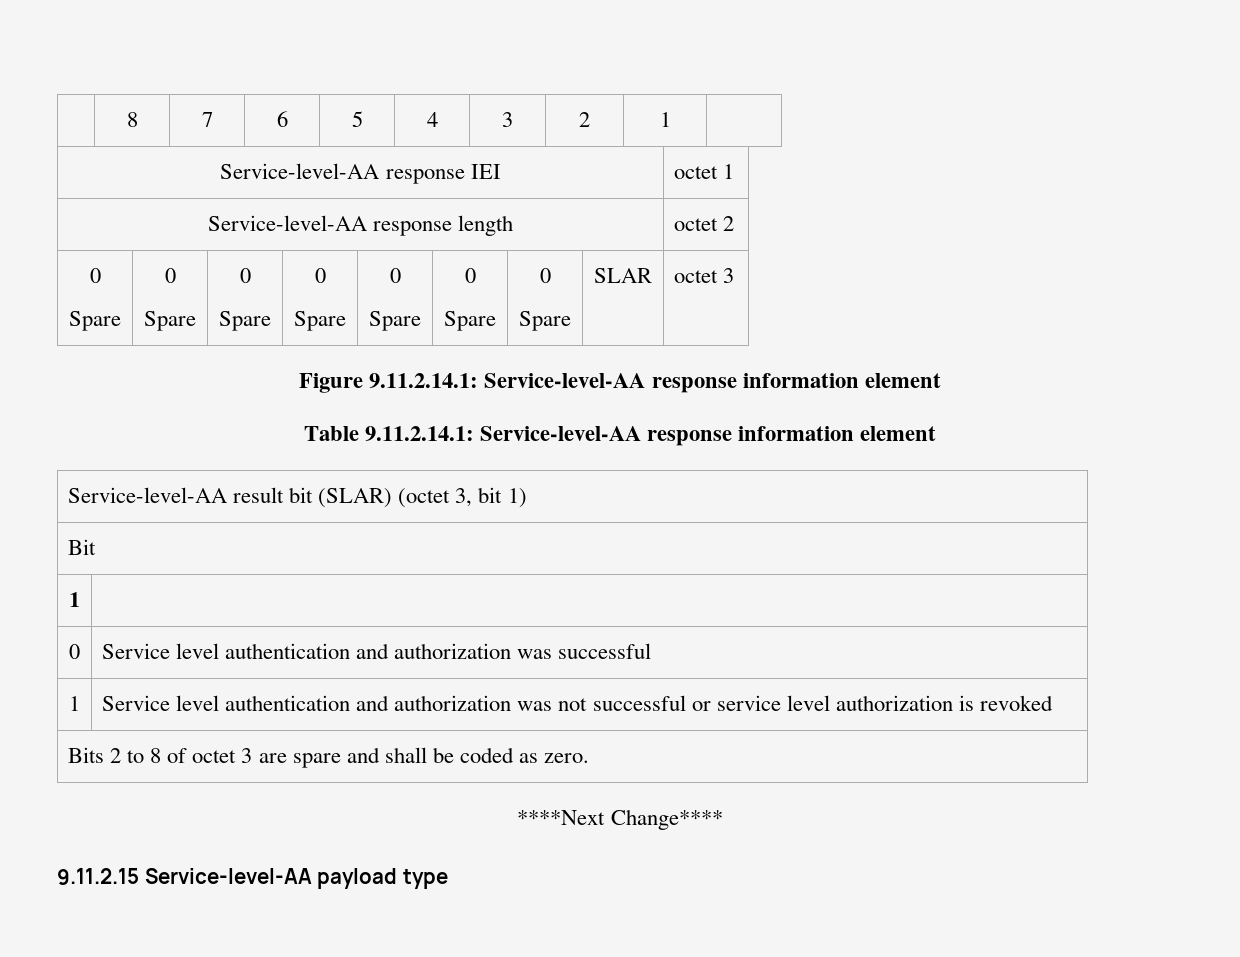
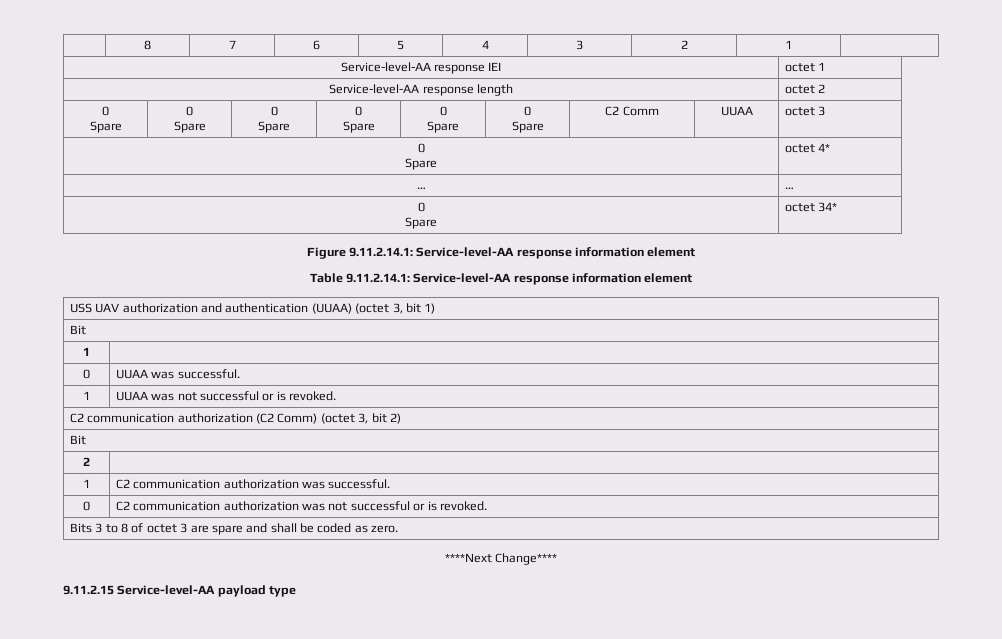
[539,268,551,283] [519,311,571,331] [594,268,652,283] [674,268,735,283] 0 // Spare | SLAR | octet 3 -> [605,106,659,116] [720,106,753,116] [784,106,826,116] [417,143,425,153] [405,158,437,170] [784,143,831,153] [416,187,426,189] [784,187,794,189] [417,202,425,212] [405,217,437,229] [784,202,838,212] C2 Comm | UUAA | octet 3 // 0 // Spare | octet 4* // … | … // 0 // Spare | octet 34*
[68,487,393,508] Service-level-AA result bit (SLAR) -> [69,303,352,314] USS UAV authorization and authentication (UUAA)
[102,643,652,659] [69,696,80,711] [102,695,390,711] Service level authentication and authorization was successful // 1 | Service level authentication and -> [115,369,240,379] [83,391,90,400] [115,391,337,401] [69,413,401,424] [69,435,86,445] [83,457,90,466] [83,479,90,488] [115,479,391,489] [83,501,90,511] [115,501,221,511] UUAA was successful. // 1 | UUAA was not successful or is revoked. // C2 communication authorization (C2 Comm) (octet 3, bit 2) // Bit // 2 | // 1 | C2 communication authorization was successful. // 0 | C2 communication
[716,695,1054,711] service level authorization is revoked -> [427,501,487,511] is revoked.
[110,748,122,763] 2 -> [95,523,103,533] 3

